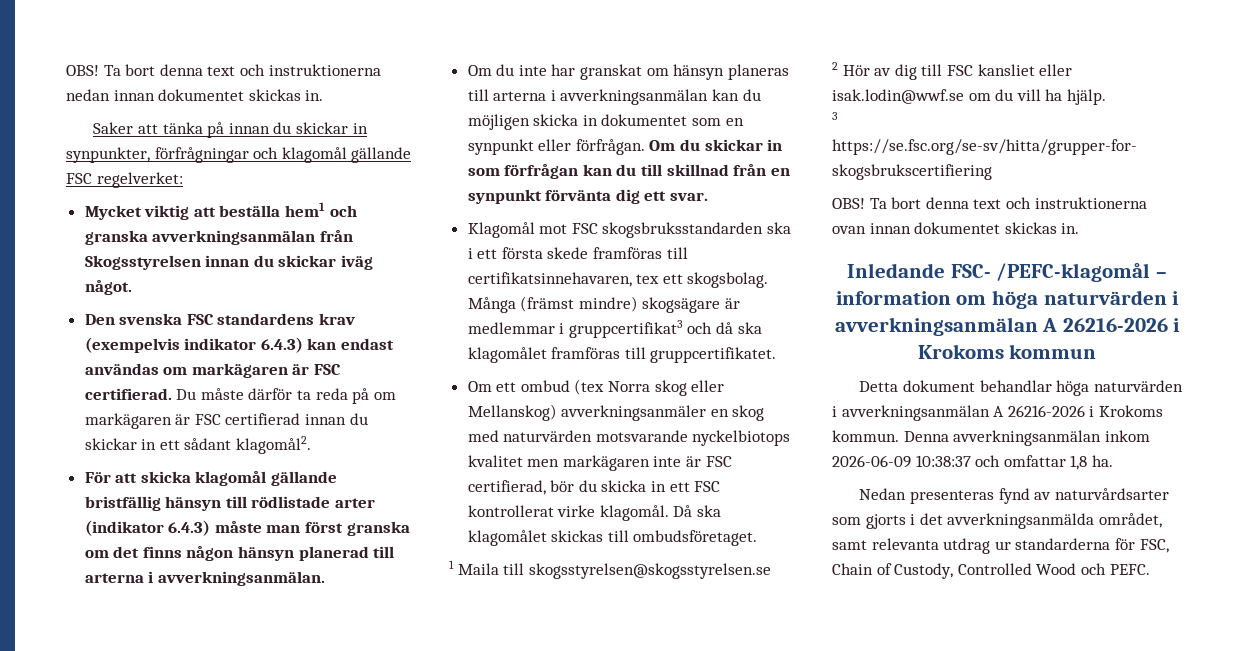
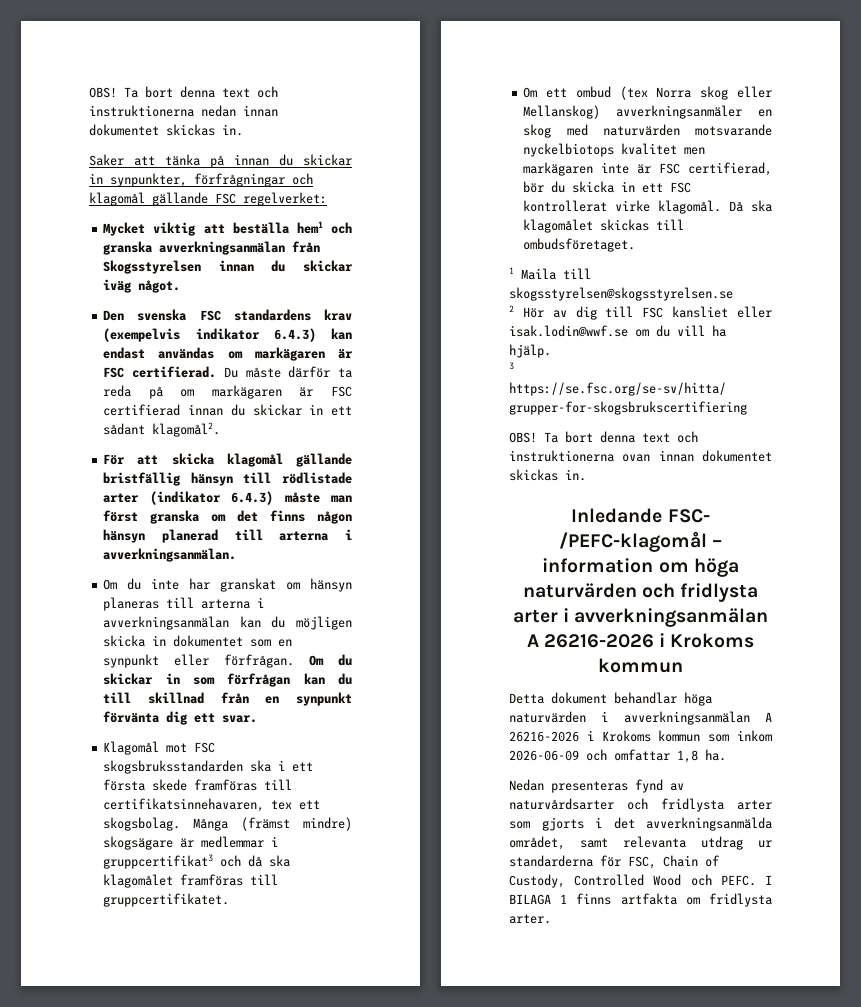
(1167, 297) none -> [642,583,759,602] [512,610,558,623] och fridlysta arter
[832,430,1102,446] kommun. Denna avverkningsanmälan -> [658,730,730,742] kommun som
[915,455,971,467] 10:38:37 -> (579, 755) none
(1169, 494) none -> [627,798,772,812] och fridlysta arter
(1150, 569) none -> [765,875,772,885] [509,893,772,907] [509,914,551,924] I BILAGA 1 finns artfakta om fridlysta arter.

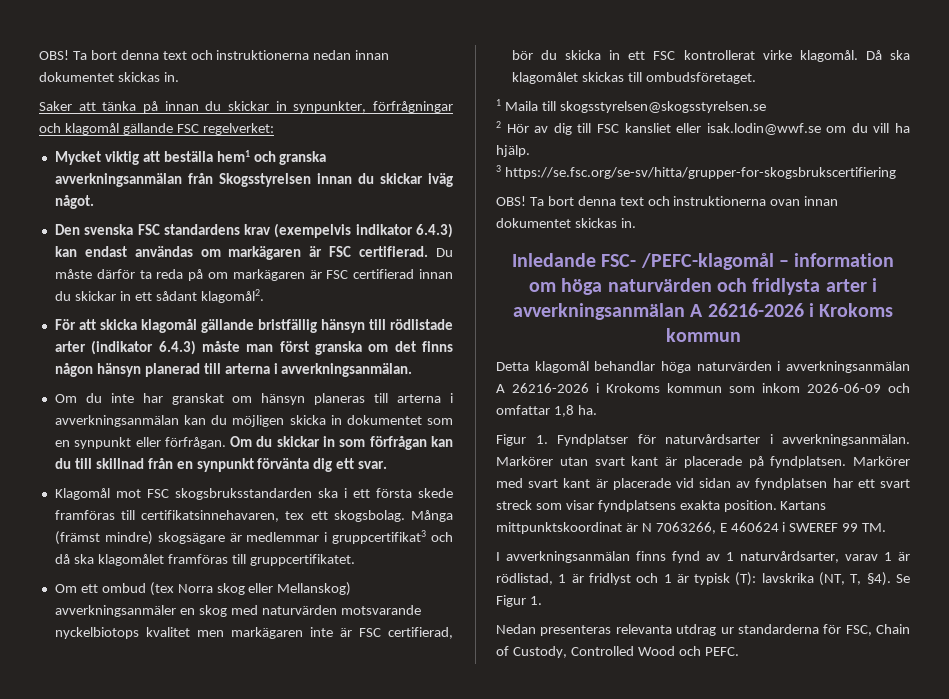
[551,692,607,704] dokument -> [534,361,589,373] klagomål
[509,779,684,793] [509,798,772,812] [509,817,772,831] [509,836,608,850] Nedan presenteras fynd av naturvårdsarter och fridlysta arter som gjorts i det avverkningsanmälda området, samt -> [496,434,910,446] [496,456,910,468] [496,478,910,490] [496,500,827,512] [496,522,887,534] [496,551,910,563] [496,572,911,586] [496,595,542,607] [496,624,612,636] Figur 1. Fyndplatser för naturvårdsarter i avverkningsanmälan. Markörer utan svart kant är placerade på fyndplatsen. Markörer med svart kant är placerade vid sidan av fyndplatsen har ett svart streck som visar fyndplatsens exakta position. Kartans mittpunktskoordinat är N 7063266, E 460624 i SWEREF 99 TM. // I avverkningsanmälan finns fynd av 1 naturvårdsarter, varav 1 är rödlistad, 1 är fridlyst och 1 är typisk (T): lavskrika (NT, T, §4). Se Figur 1. // Nedan presenteras
[765,875,772,885] [509,893,772,907] [509,914,551,924] I BILAGA 1 finns artfakta om fridlysta arter. -> (739, 651) none

